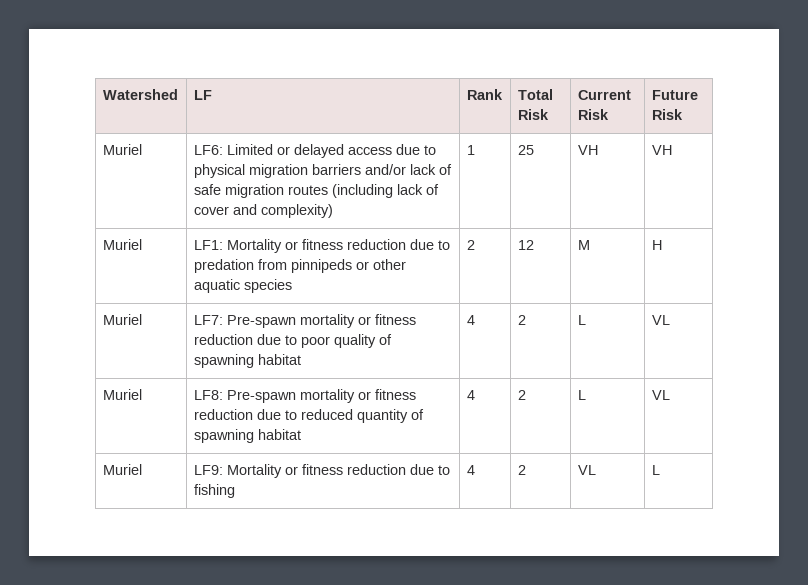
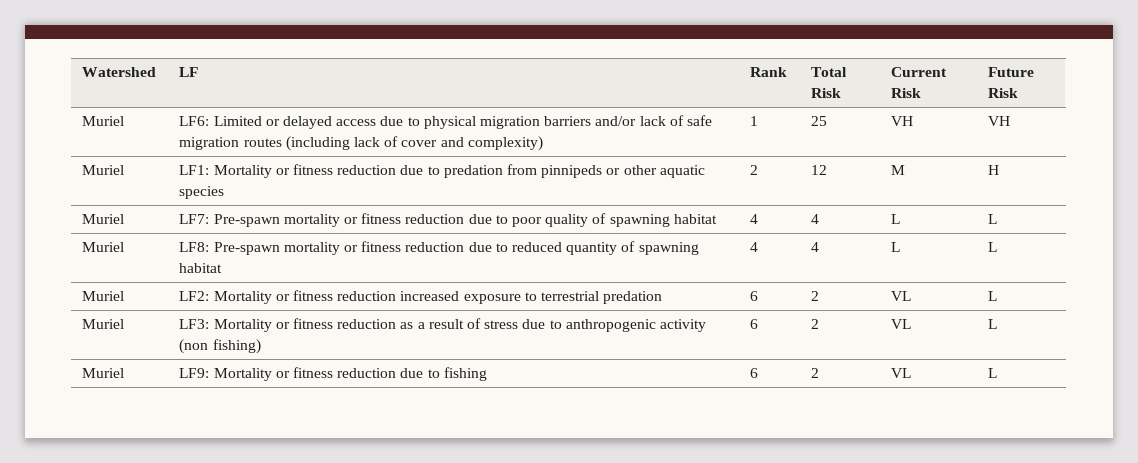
[517,315,526,325] [577,315,586,325] [651,315,670,325] 2 | L | VL -> [811,214,820,224] [891,214,901,224] [988,214,998,224] 4 | L | L
[517,390,526,400] [577,390,586,400] [651,390,670,400] 2 | L | VL -> [811,242,820,252] [891,242,901,252] [988,242,998,252] [82,291,125,301] [179,290,663,304] [750,291,759,301] [811,291,820,301] [891,291,912,301] [988,291,998,301] [82,319,125,329] [179,318,706,332] [179,339,261,354] [750,319,759,329] [811,319,820,329] [891,319,912,329] [988,319,998,329] 4 | L | L // Muriel | LF2: Mortality or fitness reduction increased exposure to terrestrial predation | 6 | 2 | VL | L // Muriel | LF3: Mortality or fitness reduction as a result of stress due to anthropogenic activity (non fishing) | 6 | 2 | VL | L
[466,465,475,475] 4 -> [750,368,759,378] 6

